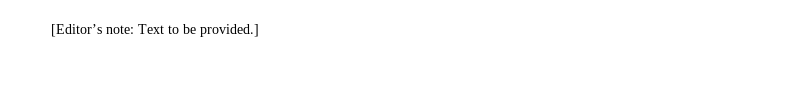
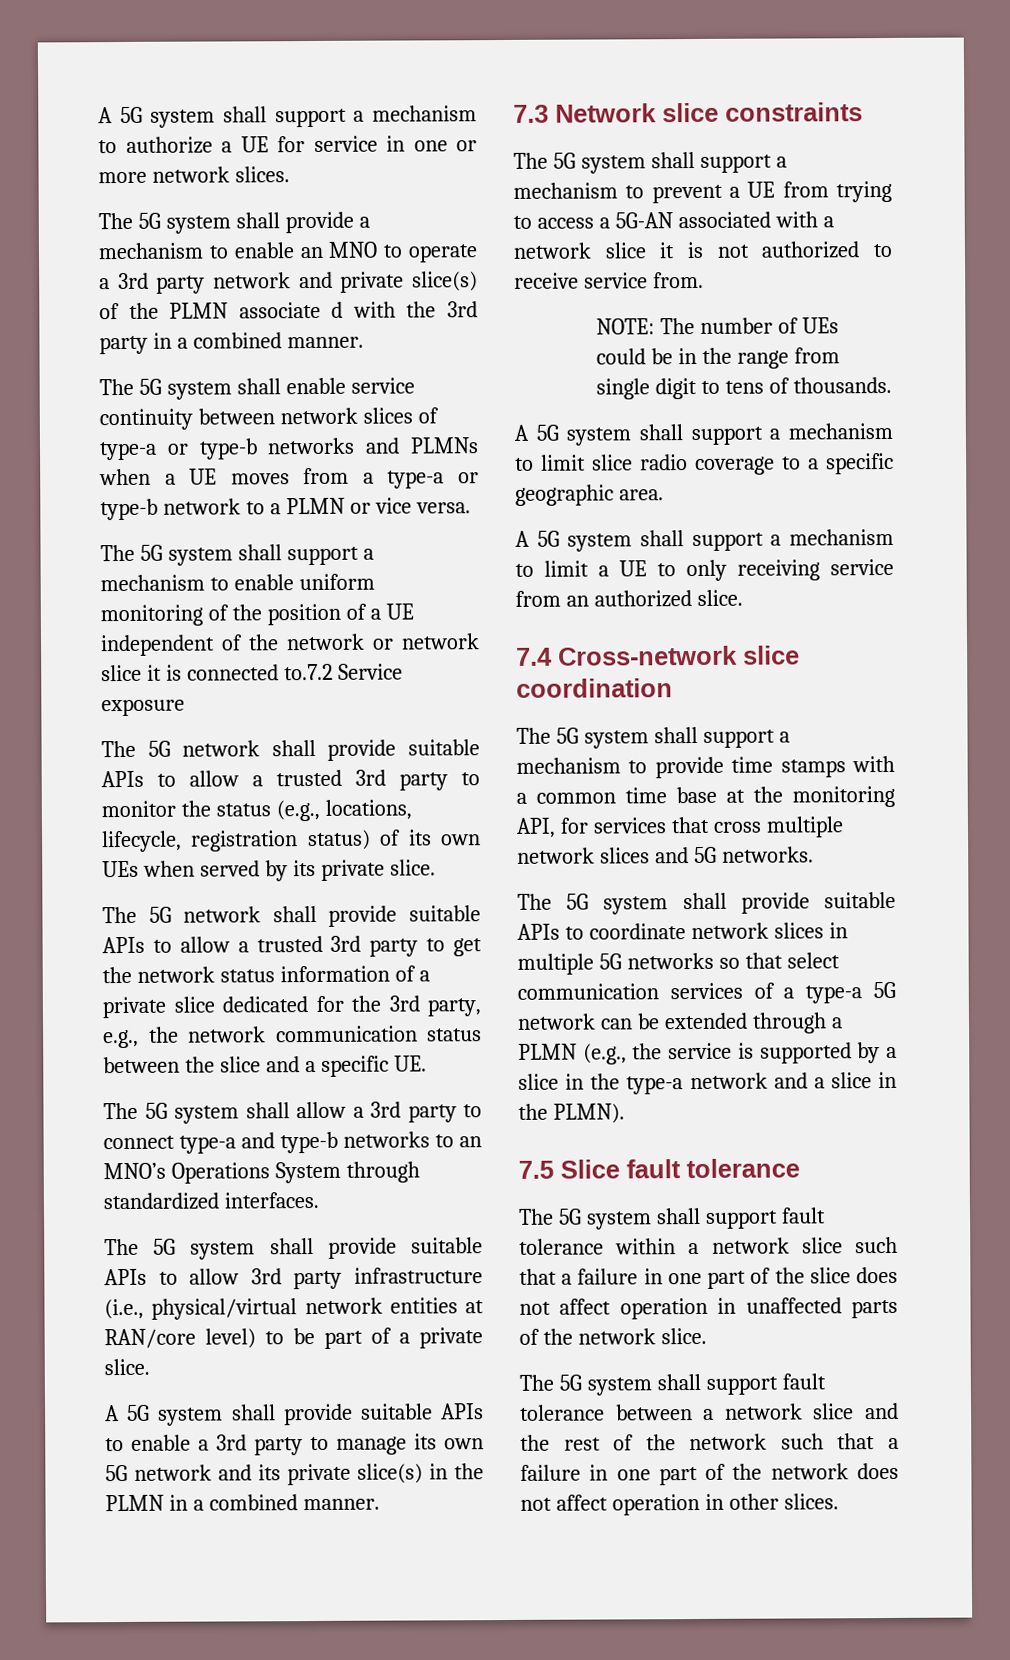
[51,24,259,37] [Editor’s note: Text to be provided.] -> [98,105,477,128] [98,135,477,154] [98,166,290,184] [98,211,370,234] [98,241,478,263] [99,271,478,294] [99,301,478,320] [99,332,364,355] [99,377,415,400] [99,407,439,431] [99,437,479,461] [99,467,479,489] [100,497,471,521] [100,544,374,566] [100,573,375,592] [100,603,414,627] [100,633,480,657] [101,663,403,682] [101,698,185,717] [101,739,480,761] [101,769,480,791] [101,799,412,822] [102,829,481,853] [102,859,436,882] [102,905,481,927] [102,935,482,957] [102,965,430,984] [102,995,481,1019] [103,1025,482,1049] [103,1055,427,1077] [103,1101,482,1124] [103,1131,482,1154] [103,1161,420,1184] [103,1191,319,1211] [104,1237,483,1260] [104,1267,483,1290] [104,1297,484,1320] [104,1327,483,1349] [104,1358,150,1376] [105,1403,484,1426] [105,1433,484,1456] [105,1463,484,1486] [105,1494,380,1512] [513,102,863,123] [513,151,787,174] [513,180,892,204] [513,211,834,229] [513,241,893,259] [514,271,704,289] [596,317,839,335] [596,347,840,369] [596,376,892,400] [514,422,893,446] [515,452,894,475] [515,484,664,506] [515,528,894,552] [515,558,894,582] [515,589,743,608] [516,645,800,666] [516,678,673,698] [516,726,790,749] [516,755,895,779] [516,785,895,808] [516,816,844,838] [517,846,814,864] [517,891,896,915] [517,922,848,940] [517,952,840,975] [517,981,896,1004] [517,1012,843,1034] [518,1042,897,1065] [518,1071,897,1095] [518,1103,625,1124] [518,1158,800,1179] [518,1207,826,1230] [519,1236,898,1255] [519,1266,898,1289] [519,1297,898,1320] [519,1327,707,1345] [519,1373,826,1396] [520,1402,899,1421] [520,1433,899,1451] [520,1462,899,1486] [520,1493,839,1516] A 5G system shall support a mechanism to authorize a UE for service in one or more network slices. // The 5G system shall provide a mechanism to enable an MNO to operate a 3rd party network and private slice(s) of the PLMN associate d with the 3rd party in a combined manner. // The 5G system shall enable service continuity between network slices of type-a or type-b networks and PLMNs when a UE moves from a type-a or type-b network to a PLMN or vice versa. // The 5G system shall support a mechanism to enable uniform monitoring of the position of a UE independent of the network or network slice it is connected to.7.2 Service exposure // The 5G network shall provide suitable APIs to allow a trusted 3rd party to monitor the status (e.g., locations, lifecycle, registration status) of its own UEs when served by its private slice. // The 5G network shall provide suitable APIs to allow a trusted 3rd party to get the network status information of a private slice dedicated for the 3rd party, e.g., the network communication status between the slice and a specific UE. // The 5G system shall allow a 3rd party to connect type-a and type-b networks to an MNO’s Operations System through standardized interfaces. // The 5G system shall provide suitable APIs to allow 3rd party infrastructure (i.e., physical/virtual network entities at RAN/core level) to be part of a private slice. // A 5G system shall provide suitable APIs to enable a 3rd party to manage its own 5G network and its private slice(s) in the PLMN in a combined manner. // 7.3 Network slice constraints // The 5G system shall support a mechanism to prevent a UE from trying to access a 5G-AN associated with a network slice it is not authorized to receive service from. // NOTE: The number of UEs could be in the range from single digit to tens of thousands. // A 5G system shall support a mechanism to limit slice radio coverage to a specific geographic area. // A 5G system shall support a mechanism to limit a UE to only receiving service from an authorized slice. // 7.4 Cross-network slice coordination // The 5G system shall support a mechanism to provide time stamps with a common time base at the monitoring API, for services that cross multiple network slices and 5G networks. // The 5G system shall provide suitable APIs to coordinate network slices in multiple 5G networks so that select communication services of a type-a 5G network can be extended through a PLMN (e.g., the service is supported by a slice in the type-a network and a slice in the PLMN). // 7.5 Slice fault tolerance // The 5G system shall support fault tolerance within a network slice such that a failure in one part of the slice does not affect operation in unaffected parts of the network slice. // The 5G system shall support fault tolerance between a network slice and the rest of the network such that a failure in one part of the network does not affect operation in other slices.

